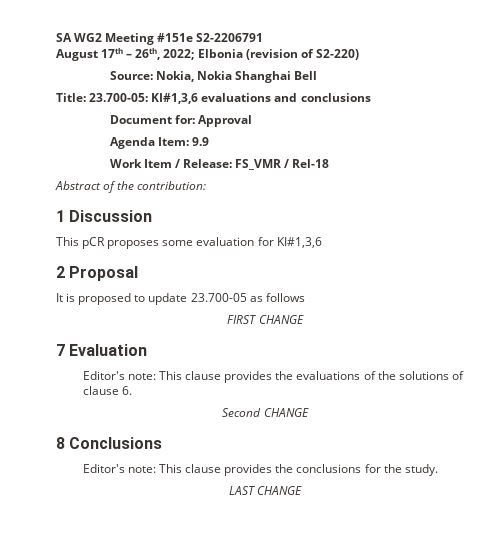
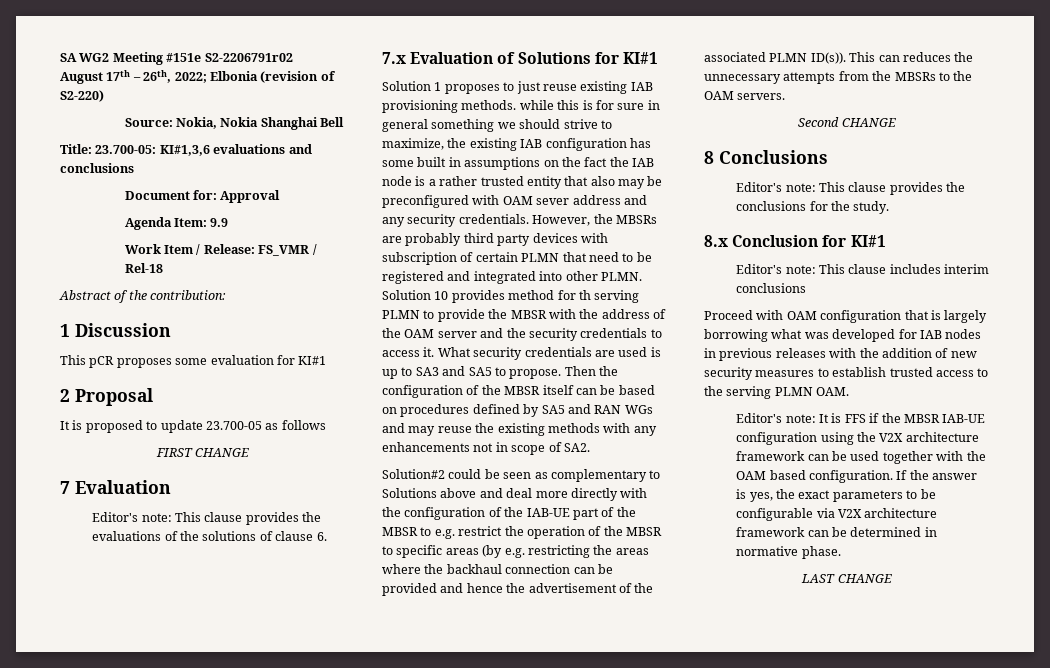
[196,33,264,42] S2-2206791 -> [204,53,293,62] S2-2206791r02
[276,237,322,248] KI#1,3,6 -> [298,356,327,365] KI#1
(132, 390) none -> [382,52,658,64] [382,81,653,94] [382,100,660,113] [382,119,612,132] [382,138,651,151] [382,157,654,170] [382,176,663,189] [382,195,647,208] [382,214,657,227] [382,233,608,246] [382,252,652,265] [382,271,642,284] [382,290,640,303] [382,309,666,322] [382,328,662,341] [382,347,661,360] [382,366,618,379] [382,385,655,398] [382,404,653,417] [382,423,657,436] [382,442,590,455] [382,469,661,482] [382,488,648,501] [382,507,636,520] [382,526,662,539] [382,545,649,558] [382,564,613,574] [382,583,654,596] [704,52,974,64] [704,71,973,84] [704,91,786,100] // 7.x Evaluation of Solutions for KI#1 // Solution 1 proposes to just reuse existing IAB provisioning methods. while this is for sure in general something we should strive to maximize, the existing IAB configuration has some built in assumptions on the fact the IAB node is a rather trusted entity that also may be preconfigured with OAM sever address and any security credentials. However, the MBSRs are probably third party devices with subscription of certain PLMN that need to be registered and integrated into other PLMN. Solution 10 provides method for th serving PLMN to provide the MBSR with the address of the OAM server and the security credentials to access it. What security credentials are used is up to SA3 and SA5 to propose. Then the configuration of the MBSR itself can be based on procedures defined by SA5 and RAN WGs and may reuse the existing methods with any enhancements not in scope of SA2. // Solution#2 could be seen as complementary to Solutions above and deal more directly with the configuration of the IAB-UE part of the MBSR to e.g. restrict the operation of the MBSR to specific areas (by e.g. restricting the areas where the backhaul connection can be provided and hence the advertisement of the associated PLMN ID(s)). This can reduces the unnecessary attempts from the MBSRs to the OAM servers.
(438, 470) none -> [704,235,886,247] [736,264,990,274] [736,283,807,293] [704,310,988,323] [704,329,982,342] [704,348,977,361] [704,367,989,380] [704,386,850,399] [736,413,986,423] [736,432,979,445] [736,451,986,464] [736,470,978,483] [736,489,936,502] [736,508,938,521] [736,527,937,537] [736,546,841,559] // 8.x Conclusion for KI#1 // Editor's note: This clause includes interim conclusions // Proceed with OAM configuration that is largely borrowing what was developed for IAB nodes in previous releases with the addition of new security measures to establish trusted access to the serving PLMN OAM. // Editor's note: It is FFS if the MBSR IAB-UE configuration using the V2X architecture framework can be used together with the OAM based configuration. If the answer is yes, the exact parameters to be configurable via V2X architecture framework can be determined in normative phase.

